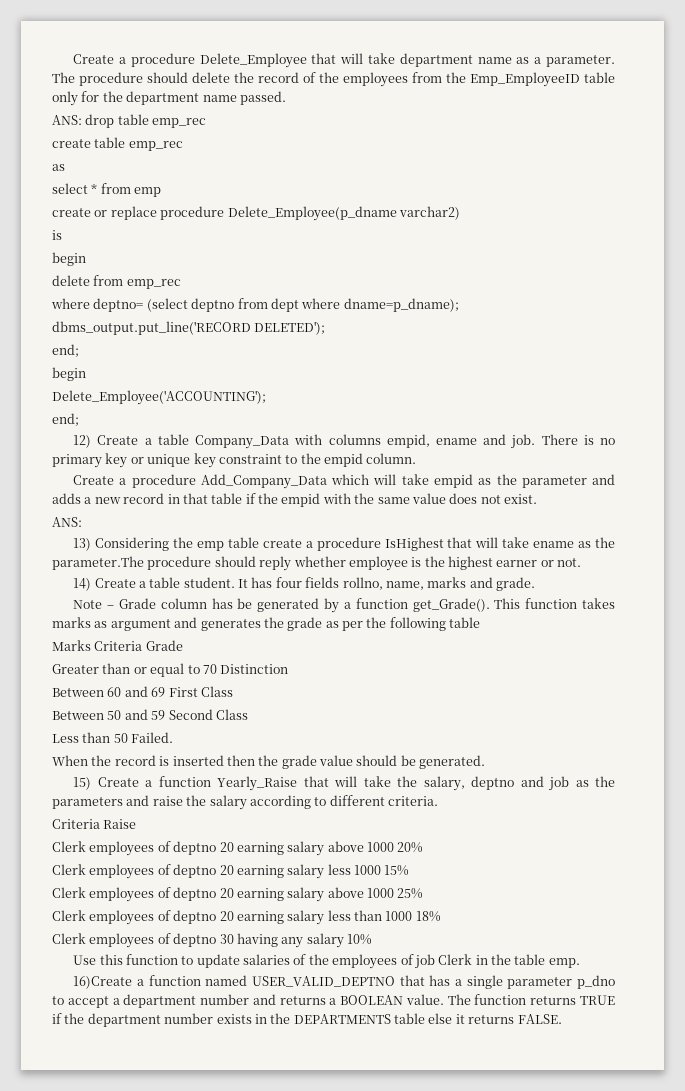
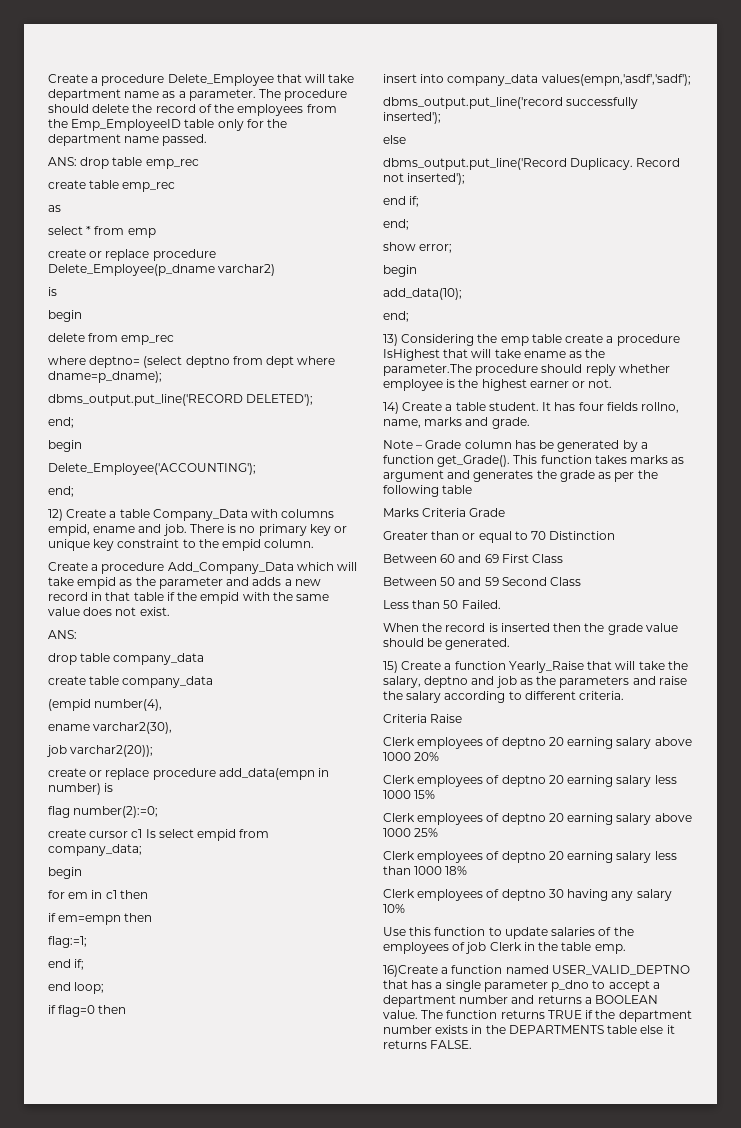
(82, 522) none -> [48,653,205,665] [48,676,214,688] [48,699,163,711] [48,722,173,734] [46,745,154,757] [48,768,330,780] [48,783,114,795] [48,806,159,818] [48,829,270,841] [48,844,142,856] [48,867,82,879] [48,890,148,899] [48,913,153,925] [48,936,87,948] [48,959,85,970] [48,982,105,994] [48,1005,127,1017] [383,74,691,86] [383,97,639,109] [383,112,441,124] [383,135,406,144] [383,158,681,170] [383,173,466,185] [383,196,420,207] [383,219,409,230] [383,242,453,253] [383,265,417,277] [383,288,462,300] [383,311,409,322] // drop table company_data // create table company_data // (empid number(4), // ename varchar2(30), // job varchar2(20)); // create or replace procedure add_data(empn in number) is // flag number(2):=0; // create cursor c1 Is select empid from company_data; // begin // for em in c1 then // if em=empn then // flag:=1; // end if; // end loop; // if flag=0 then // insert into company_data values(empn,'asdf','sadf'); // dbms_output.put_line('record successfully inserted'); // else // dbms_output.put_line('Record Duplicacy. Record not inserted'); // end if; // end; // show error; // begin // add_data(10); // end;

